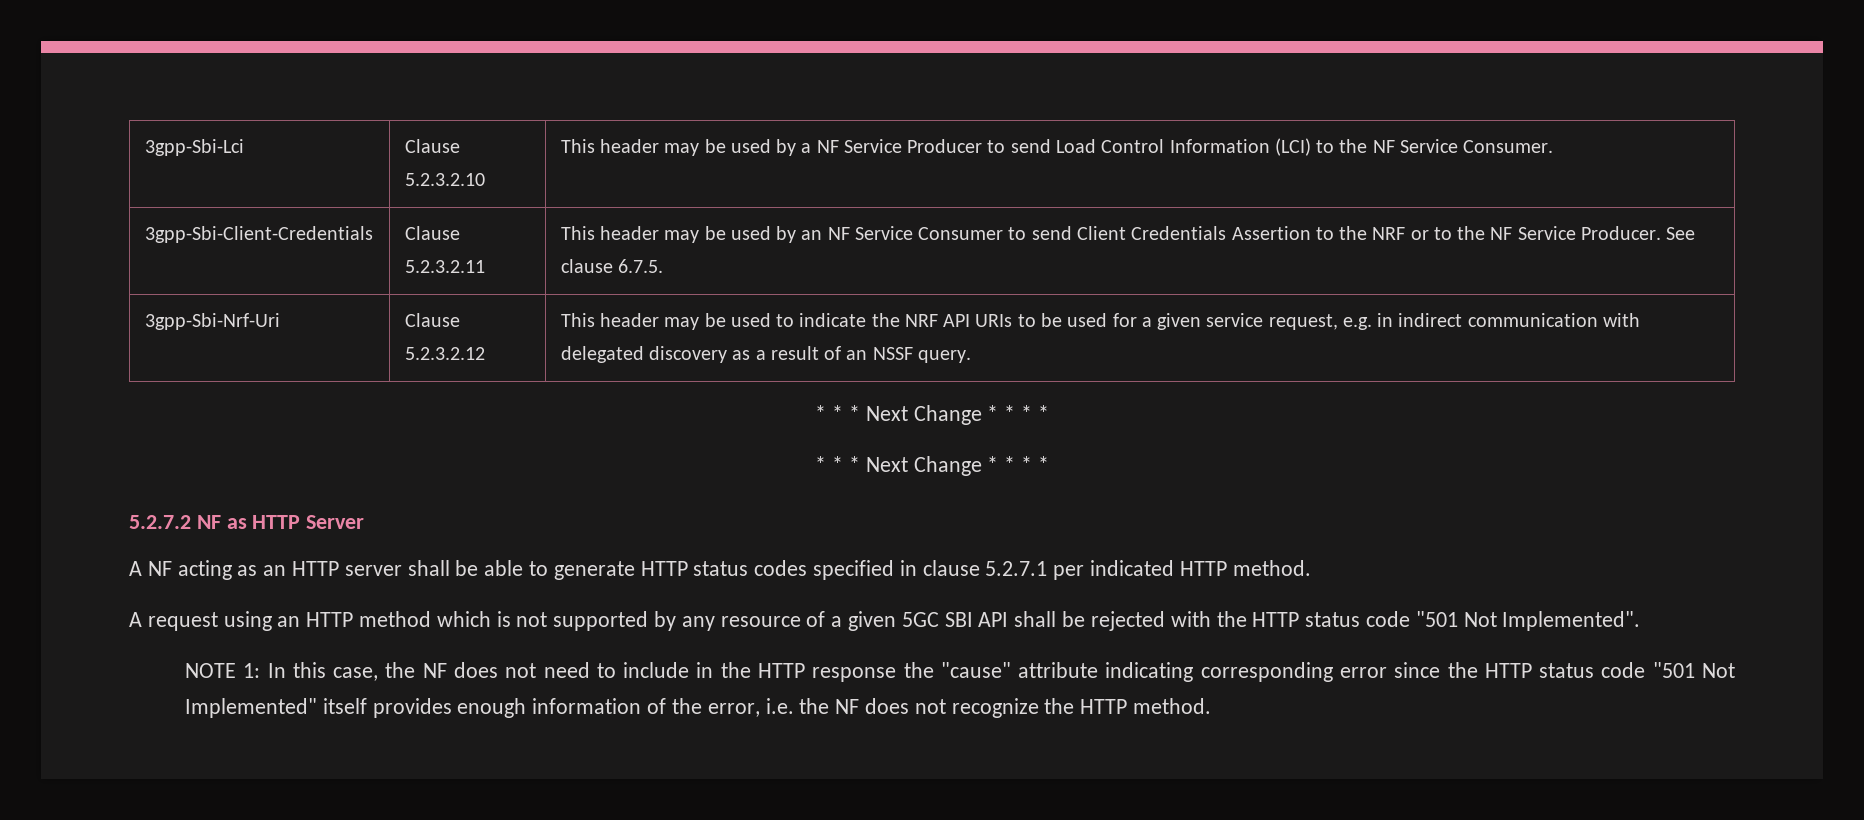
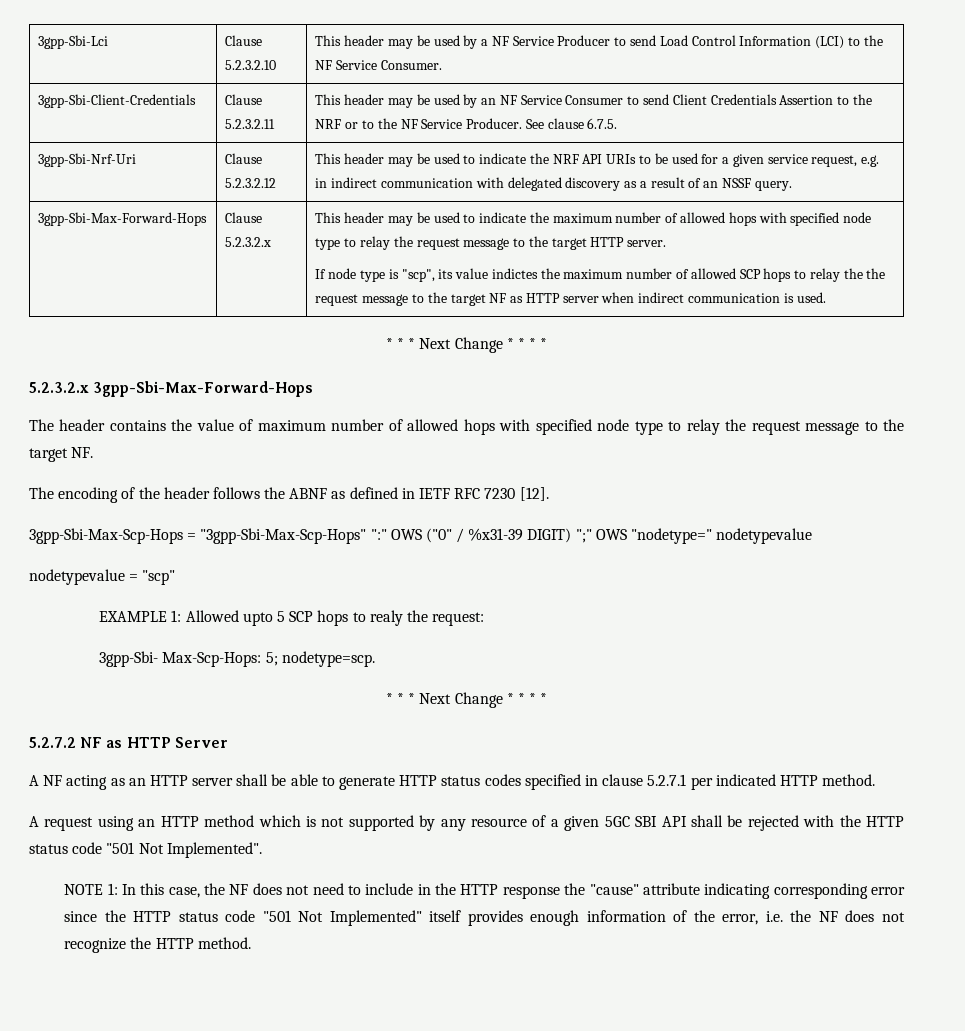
[815,405,1049,425] // * * * Next Change * * * * -> [38,212,208,226] [225,212,263,223] [225,237,272,247] [315,212,872,226] [315,236,667,250] [315,268,886,282] [315,292,826,306] [385,337,548,353] [29,381,314,397] [29,419,905,435] [29,447,94,462] [29,487,549,503] [29,528,813,544] [29,569,176,585] [99,610,485,626] [99,651,375,667] // 3gpp-Sbi-Max-Forward-Hops | Clause 5.2.3.2.x | This header may be used to indicate the maximum number of allowed hops with specified node type to relay the request message to the target HTTP server. // If node type is "scp", its value indictes the maximum number of allowed SCP hops to relay the the request message to the target NF as HTTP server when indirect communication is used. // * * * Next Change * * * * // 5.2.3.2.x 3gpp-Sbi-Max-Forward-Hops // The header contains the value of maximum number of allowed hops with specified node type to relay the request message to the target NF. // The encoding of the header follows the ABNF as defined in IETF RFC 7230 [12]. // 3gpp-Sbi-Max-Scp-Hops = "3gpp-Sbi-Max-Scp-Hops" ":" OWS ("0" / %x31-39 DIGIT) ";" OWS "nodetype=" nodetypevalue // nodetypevalue = "scp" // EXAMPLE 1: Allowed upto 5 SCP hops to realy the request: // 3gpp-Sbi- Max-Scp-Hops: 5; nodetype=scp.

